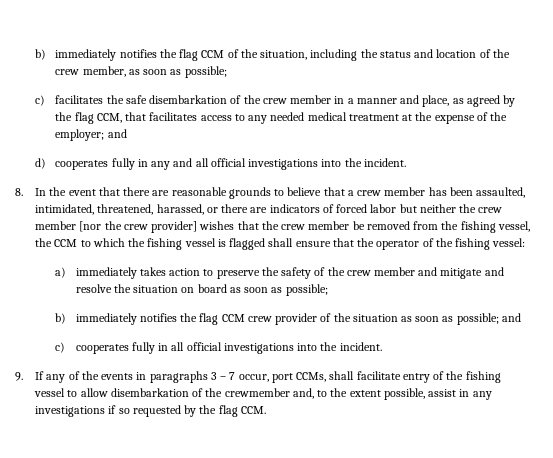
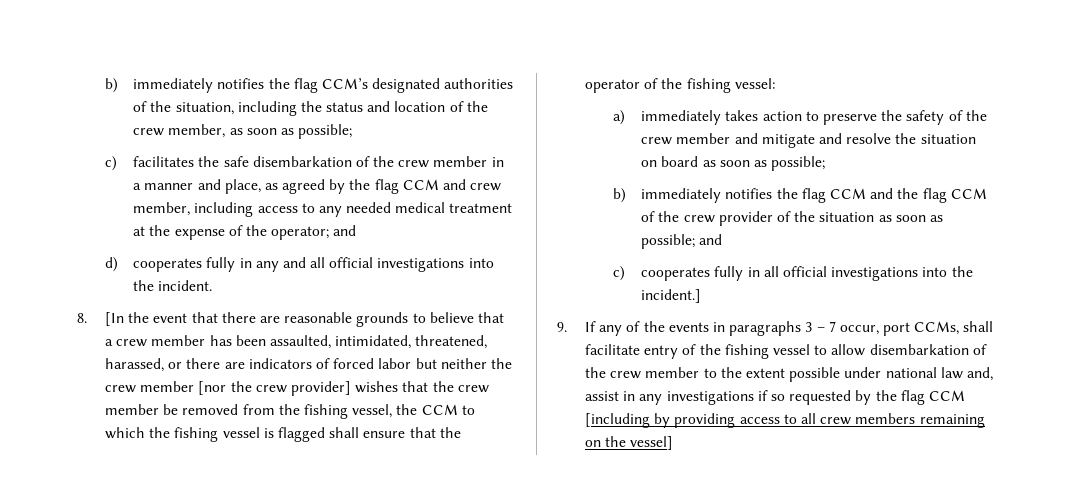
[35,49,225,61] b) immediately notifies the flag CCM -> [105,78,514,93] b) immediately notifies the flag CCM’s designated authorities
[96,112,198,123] CCM, that facilitates -> [402,179,502,191] [133,202,254,217] CCM and crew member, including
[55,129,105,141] employer; -> [271,226,330,240] operator;
[35,188,47,196] In -> [105,312,125,326] [In
(245, 318) none -> [870,188,987,203] [641,211,680,222] and the flag CCM of the
[339,342,382,351] incident. -> [641,289,702,303] incident.]
[224,388,314,399] crewmember and, -> [610,367,700,379] crew member
[383,388,425,400] possible, -> [789,367,993,382] possible under national law and,
[240,406,266,414] CCM. -> [928,390,965,401] [585,413,985,428] [585,436,674,450] CCM [including by providing access to all crew members remaining on the vessel]

